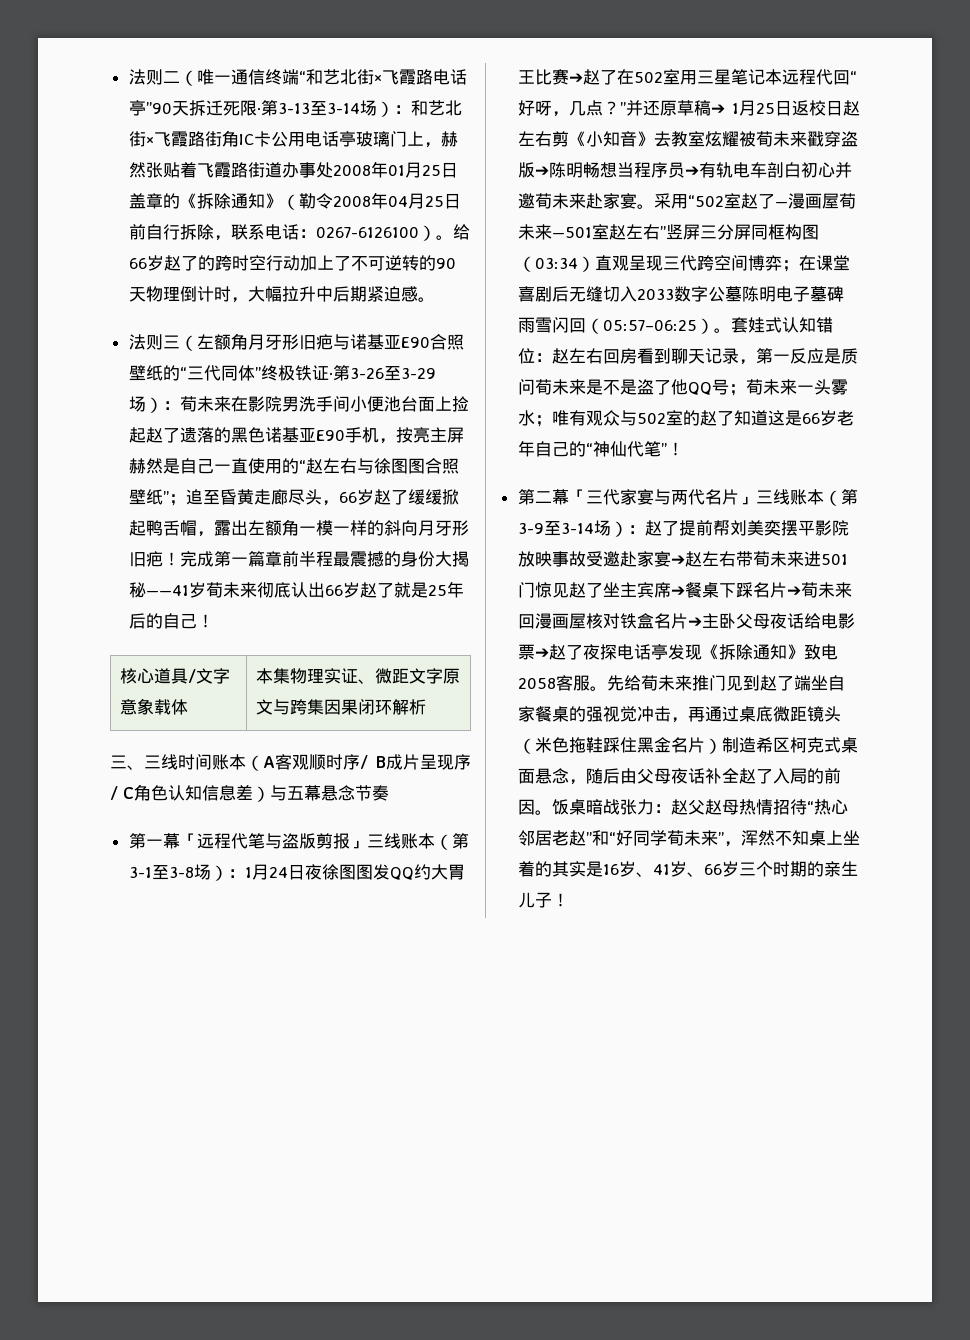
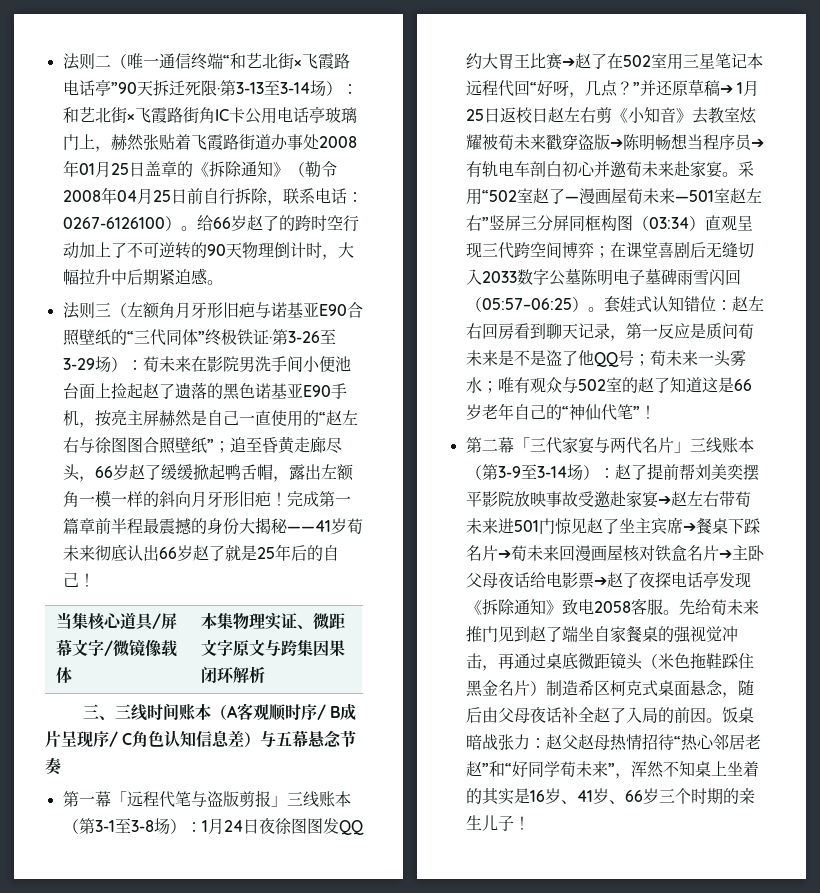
(214, 621) none -> [55,612,88,629] 当集
[195,668,230,684] [119,698,154,715] 文字意象 -> [160,613,177,630] [55,639,161,657] 屏幕文字/微镜像

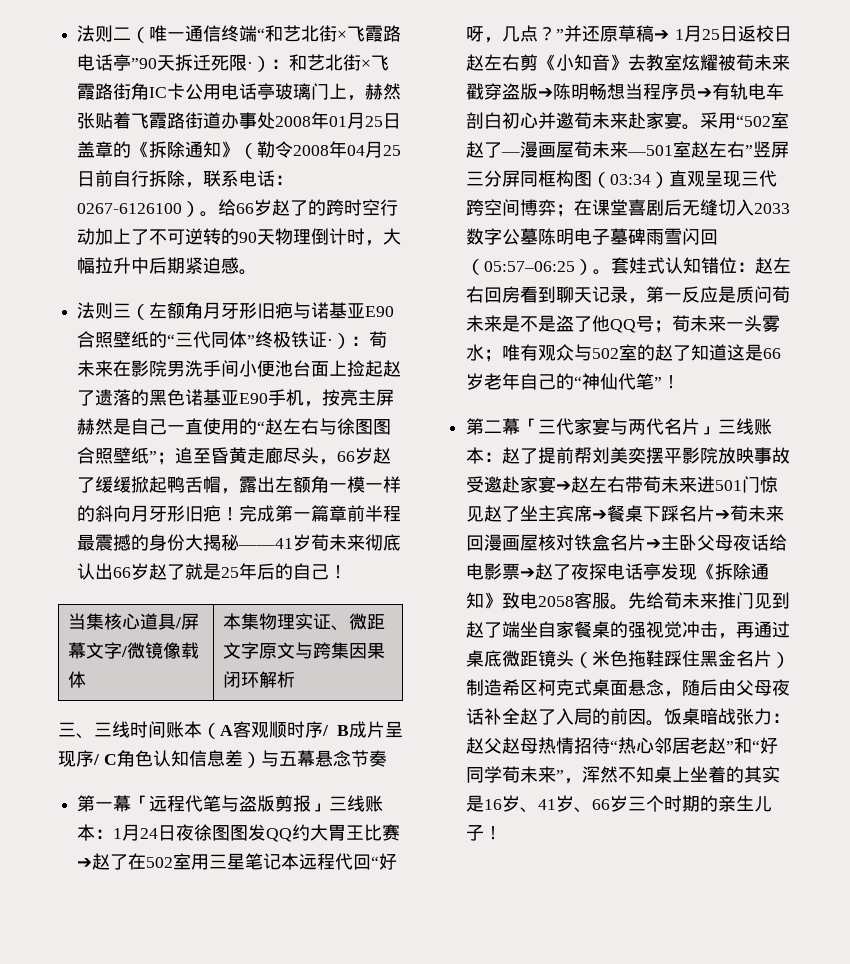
[219,80,326,96] 第3-13至3-14场 -> (254, 65) none
[271,329,336,345] [62,356,111,372] 第3-26至3-29场 -> (334, 342) none
[62,818,186,834] （第3-1至3-8场） -> (96, 832) none
[465,464,599,480] （第3-9至3-14场） -> (485, 455) none

